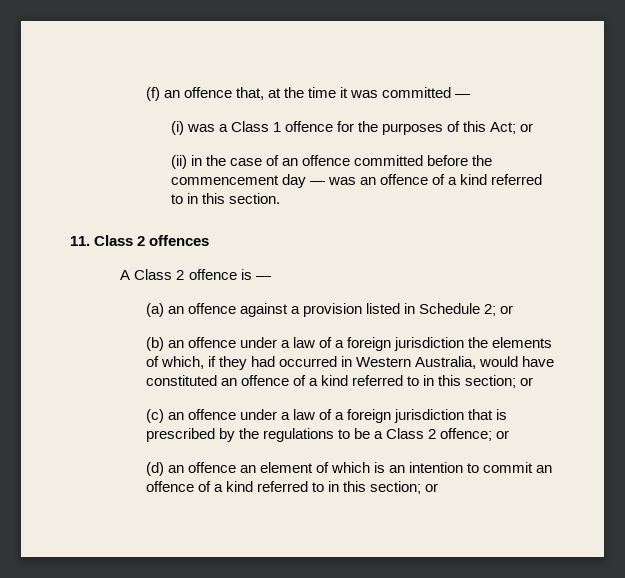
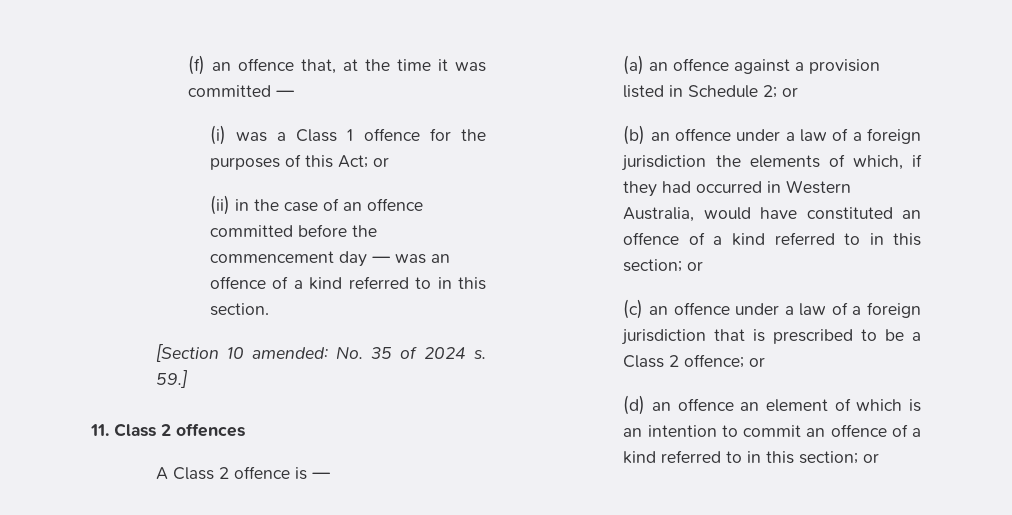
(280, 198) none -> [155,344,487,362] [155,370,188,388] // [Section 10 amended: No. 35 of 2024 s. 59.]
[218,428,334,442] by the regulations -> (854, 336) none

